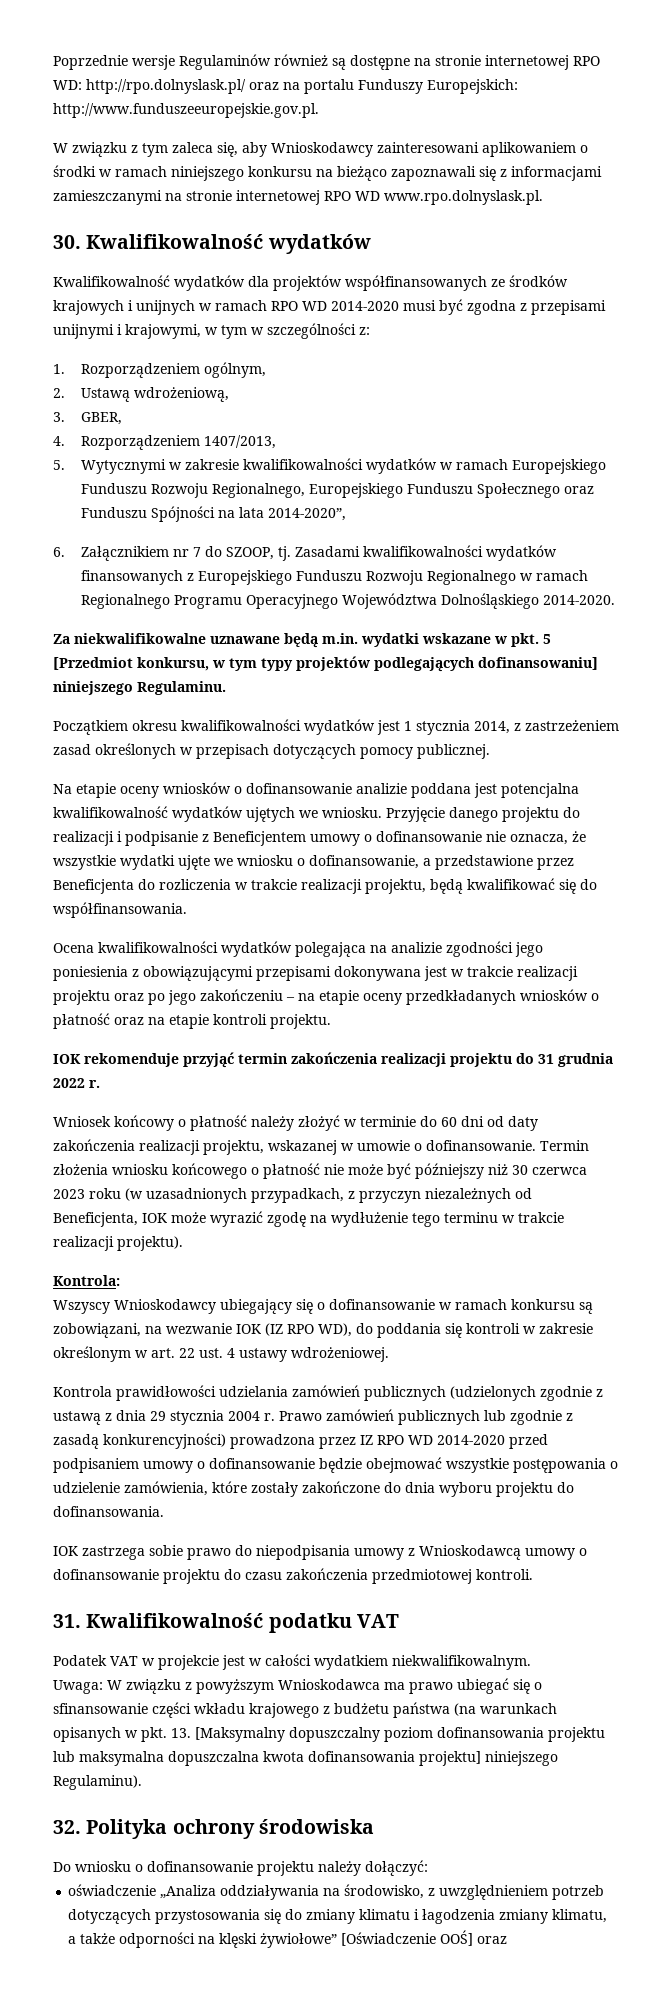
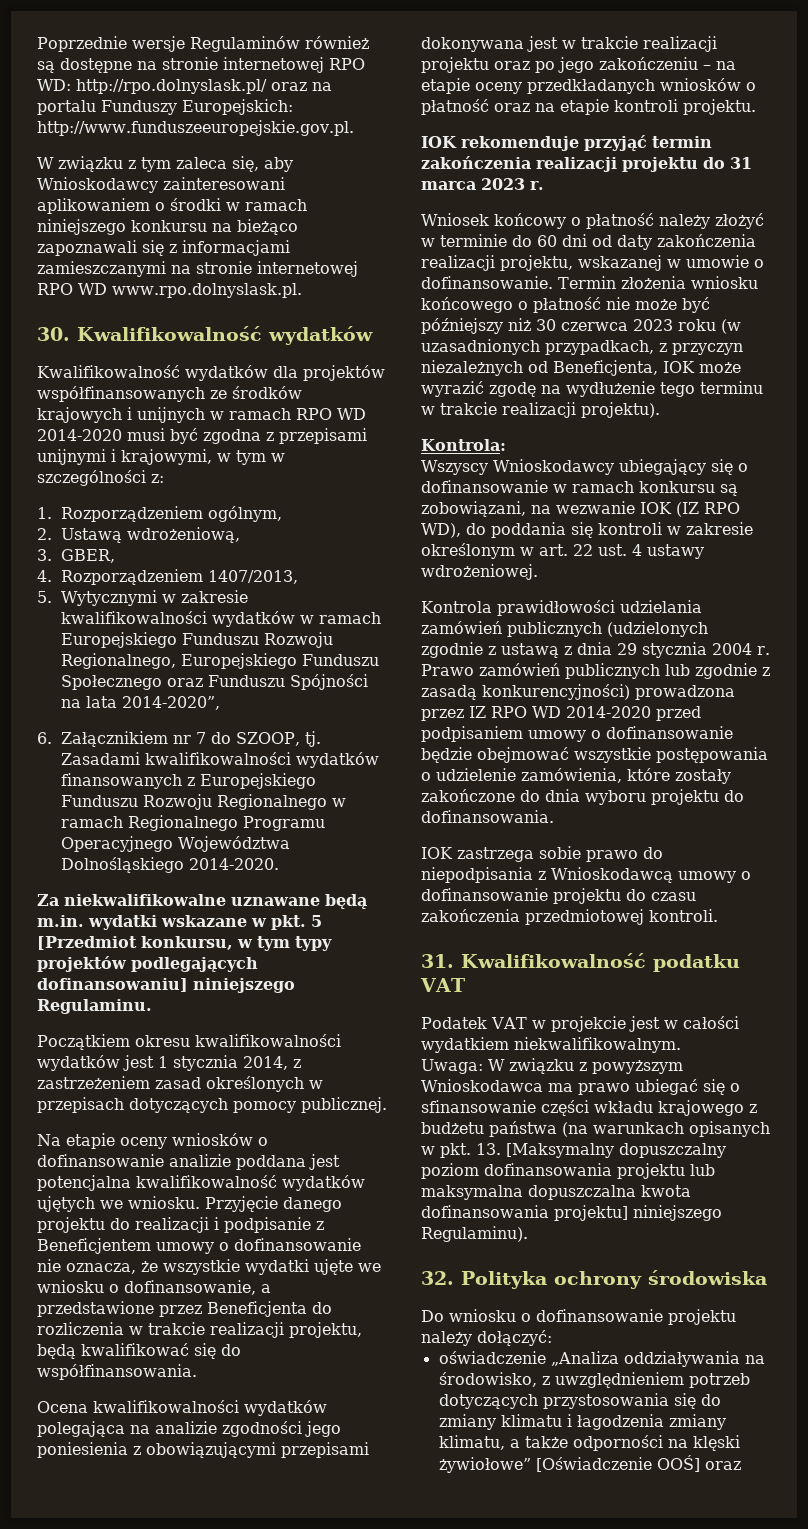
[558,1053,613,1067] [53,1078,85,1088] grudnia 2022 -> [421,178,525,190] marca 2023
[354,1548,404,1560] umowy -> (533, 875) none

